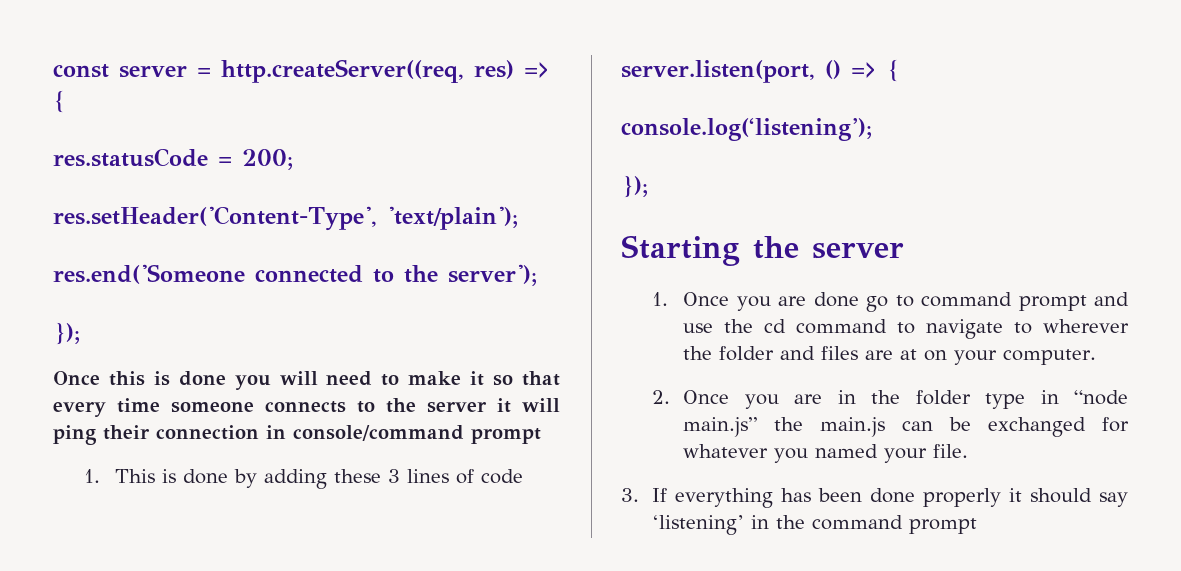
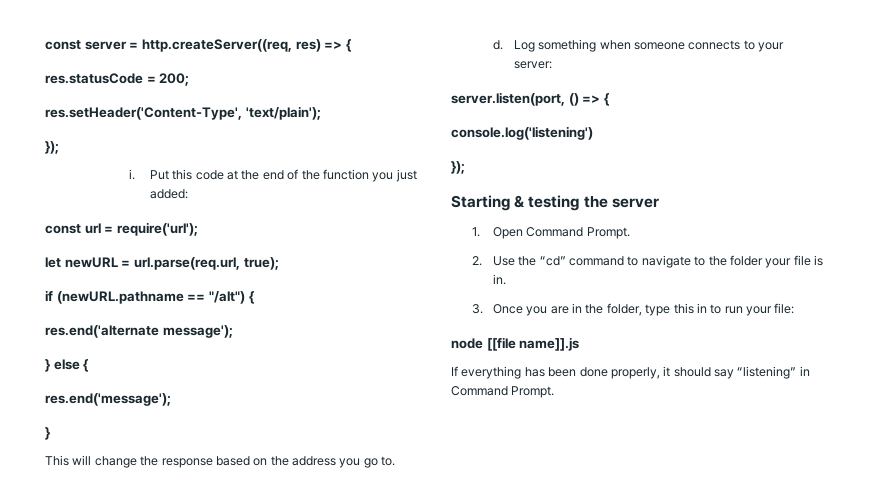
[53,264,537,286] [53,322,80,345] [53,371,561,390] [53,398,560,417] [53,425,541,445] [84,469,524,489] res.end('Someone connected to the server'); // }); // Once this is done you will need to make it so that every time someone connects to the server it will ping their connection in console/command prompt // 1. This is done by adding these 3 lines of code -> [45,141,59,154] [128,169,417,182] [149,189,188,199] [45,222,198,236] [45,257,279,270] [45,290,254,304] [45,325,233,338] [45,359,89,372] [45,393,171,406] [45,427,50,440] [45,455,396,468] [492,39,785,52] [513,61,552,69] }); // i. Put this code at the end of the function you just added: // const url = require('url'); // let newURL = url.parse(req.url, true); // if (newURL.pathname == "/alt") { // res.end('alternate message'); // } else { // res.end('message'); // } // This will change the response based on the address you go to. // d. Log something when someone connects to your server:
[621,118,872,141] console.log(‘listening’); -> [451,126,593,140] console.log('listening')
(740, 250) none -> [514,195,580,211] & testing
[683,292,1129,312] [683,319,787,333] Once you are done go to command prompt and use the cd -> [492,227,630,239] [471,256,566,266] Open Command Prompt. // 2. Use the “cd”
[1043,319,1129,333] [683,346,1097,365] [652,390,671,404] wherever the folder and files are at on your computer. // 2. -> [708,255,824,268] [492,274,506,285] [471,304,483,314] the folder your file is in. // 3.
[915,390,1128,409] [683,417,1129,437] [683,444,969,463] [621,488,639,502] folder type in “node main.js” the main.js can be exchanged for whatever you named your file. // 3. -> [606,303,795,316] [451,337,580,351] folder, type this in to run your file: // node [[file name]].js //
[923,488,1002,507] properly -> [610,367,660,379] properly,
[652,515,978,535] ‘listening’ in the command prompt -> [737,366,810,379] [451,386,555,398] “listening” in Command Prompt.

